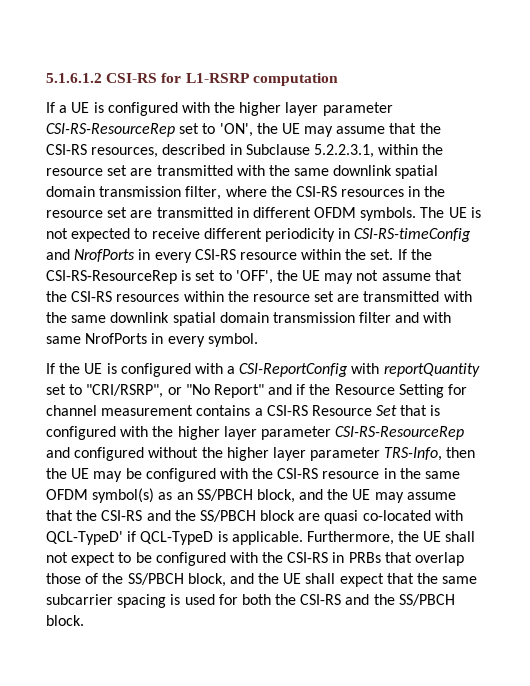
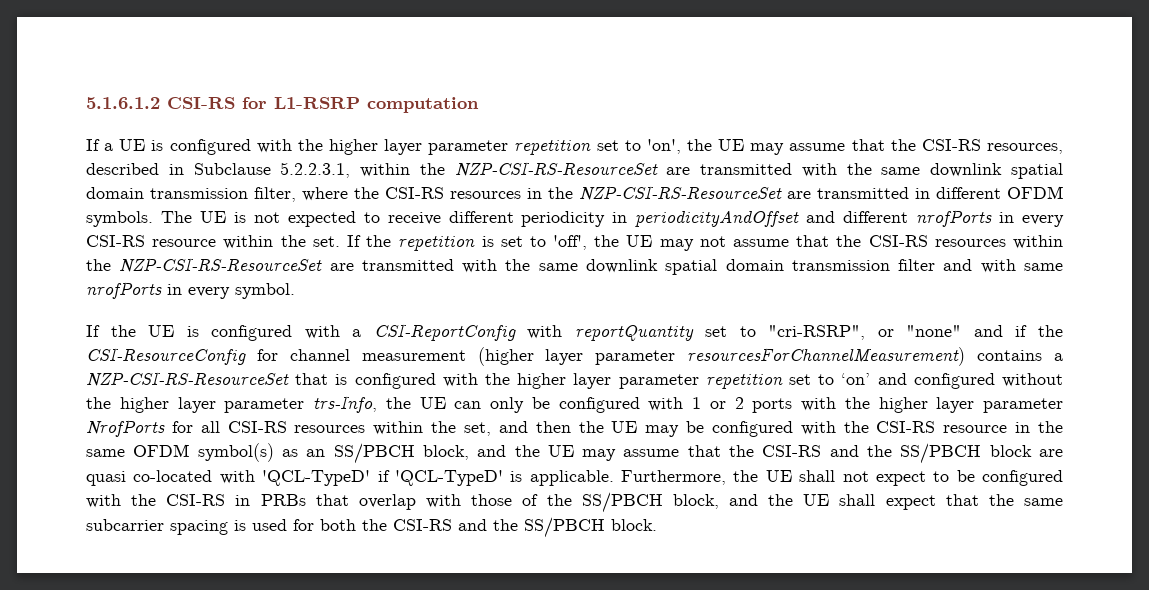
[46,123,253,137] CSI-RS-ResourceRep set to 'ON', -> [514,139,681,155] repetition set to 'on',
[46,165,128,176] resource set -> [454,162,658,177] NZP-CSI-RS-ResourceSet
[46,207,128,218] resource set -> [579,186,782,201] NZP-CSI-RS-ResourceSet
[354,228,472,242] [46,249,136,262] CSI-RS-timeConfig and NrofPorts -> [635,210,993,227] periodicityAndOffset and different nrofPorts
[46,270,177,284] CSI-RS-ResourceRep -> [398,236,476,251] repetition
[235,270,273,284] 'OFF', -> [553,235,588,250] 'off',
[252,291,335,302] resource set -> [119,258,323,273] NZP-CSI-RS-ResourceSet
[85,333,148,344] NrofPorts -> [86,282,162,299] nrofPorts
[86,384,264,398] "CRI/RSRP", or "No Report" -> [768,325,962,340] "cri-RSRP", or "none"
[334,384,444,398] Resource Setting -> [86,348,246,365] CSI-ResourceConfig
[196,405,398,416] contains a CSI-RS Resource Set -> [477,347,1064,366] [86,372,289,387] (higher layer parameter resourcesForChannelMeasurement) contains a NZP-CSI-RS-ResourceSet
[335,426,465,440] CSI-RS-ResourceRep -> [705,373,871,389] repetition set to ‘on’
[384,447,443,461] TRS-Info, -> [313,396,1063,413] [86,420,528,437] trs-Info, the UE can only be configured with 1 or 2 ports with the higher layer parameter NrofPorts for all CSI-RS resources within the set, and
[46,531,214,545] QCL-TypeD' if QCL-TypeD -> [262,470,503,486] 'QCL-TypeD' if 'QCL-TypeD'
(465, 559) none -> [426,494,462,508] with

